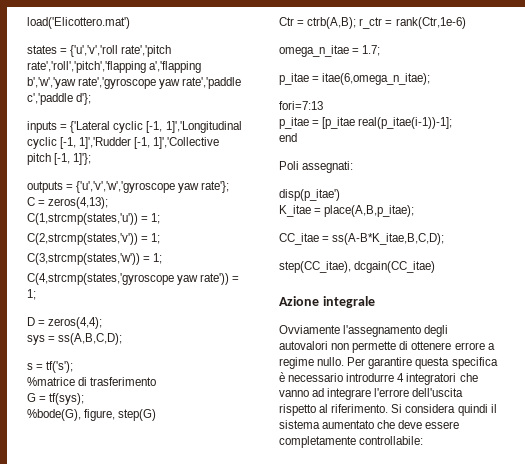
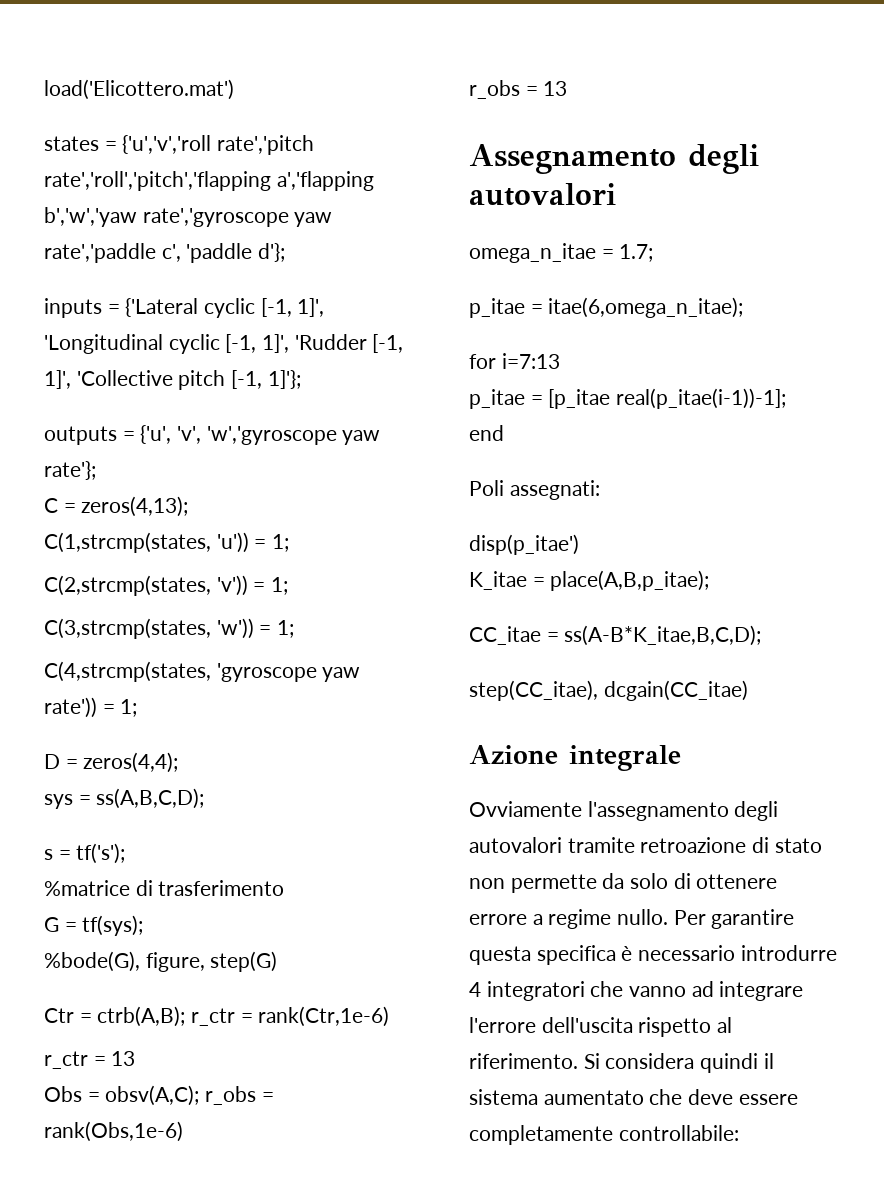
[27,93,73,105] c','paddle -> [161,243,253,263] c', 'paddle
[165,121,242,133] [27,137,220,149] 1]','Longitudinal cyclic [-1, 1]','Rudder [-1, 1]','Collective -> [297,298,325,317] [44,334,404,354] [44,370,173,389] 1]', 'Longitudinal cyclic [-1, 1]', 'Rudder [-1, 1]', 'Collective
[76,181,176,193] {'u','v','w','gyroscope -> [140,425,337,445] {'u', 'v', 'w','gyroscope
[27,213,161,225] [27,233,161,245] [27,253,163,265] [27,273,174,285] C(1,strcmp(states,'u')) = 1; // C(2,strcmp(states,'v')) = 1; // C(3,strcmp(states,'w')) = 1; // C(4,strcmp(states,'gyroscope -> [44,532,290,553] [44,575,289,596] [44,618,295,639] [44,661,317,682] C(1,strcmp(states, 'u')) = 1; // C(2,strcmp(states, 'v')) = 1; // C(3,strcmp(states, 'w')) = 1; // C(4,strcmp(states, 'gyroscope
(466, 23) none -> [44,1051,136,1069] [44,1085,274,1106] [44,1121,183,1142] [469,80,568,99] [469,144,759,174] [469,183,616,206] // r_ctr = 13 // Obs = obsv(A,C); r_obs = rank(Obs,1e-6) // r_obs = 13 // Assegnamento degli autovalori
[279,101,323,110] fori=7:13 -> [469,353,560,369] for i=7:13
[331,341,397,353] non permette -> [567,837,822,853] [469,873,669,893] tramite retroazione di stato non permette da solo

